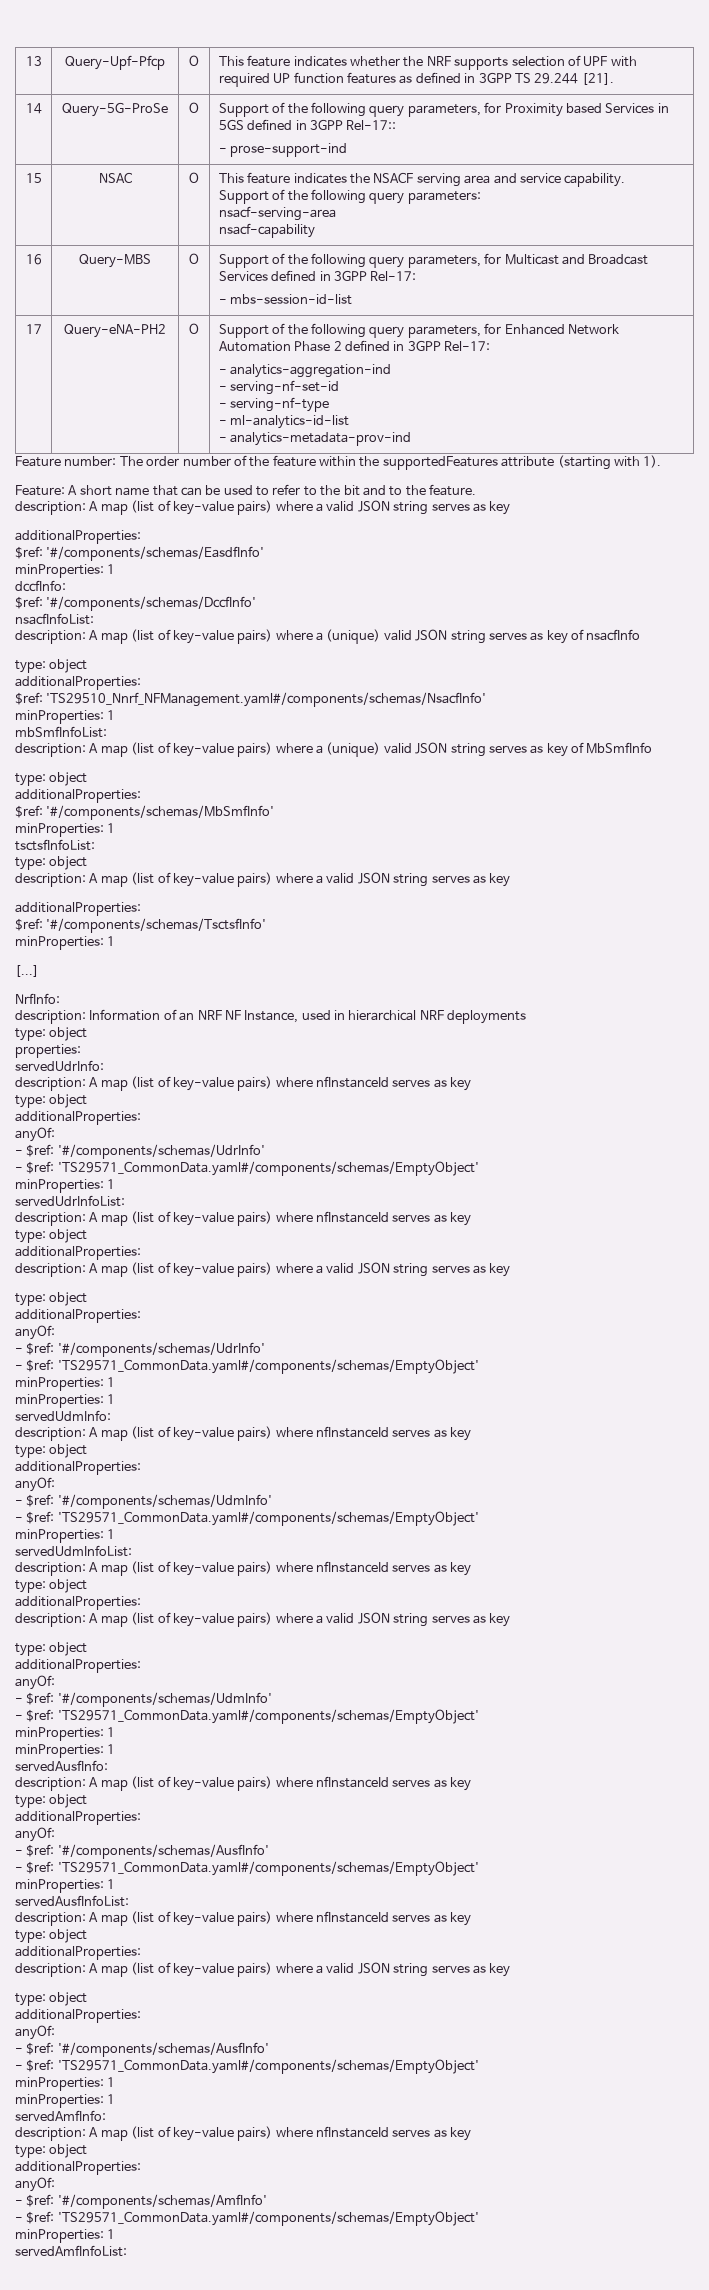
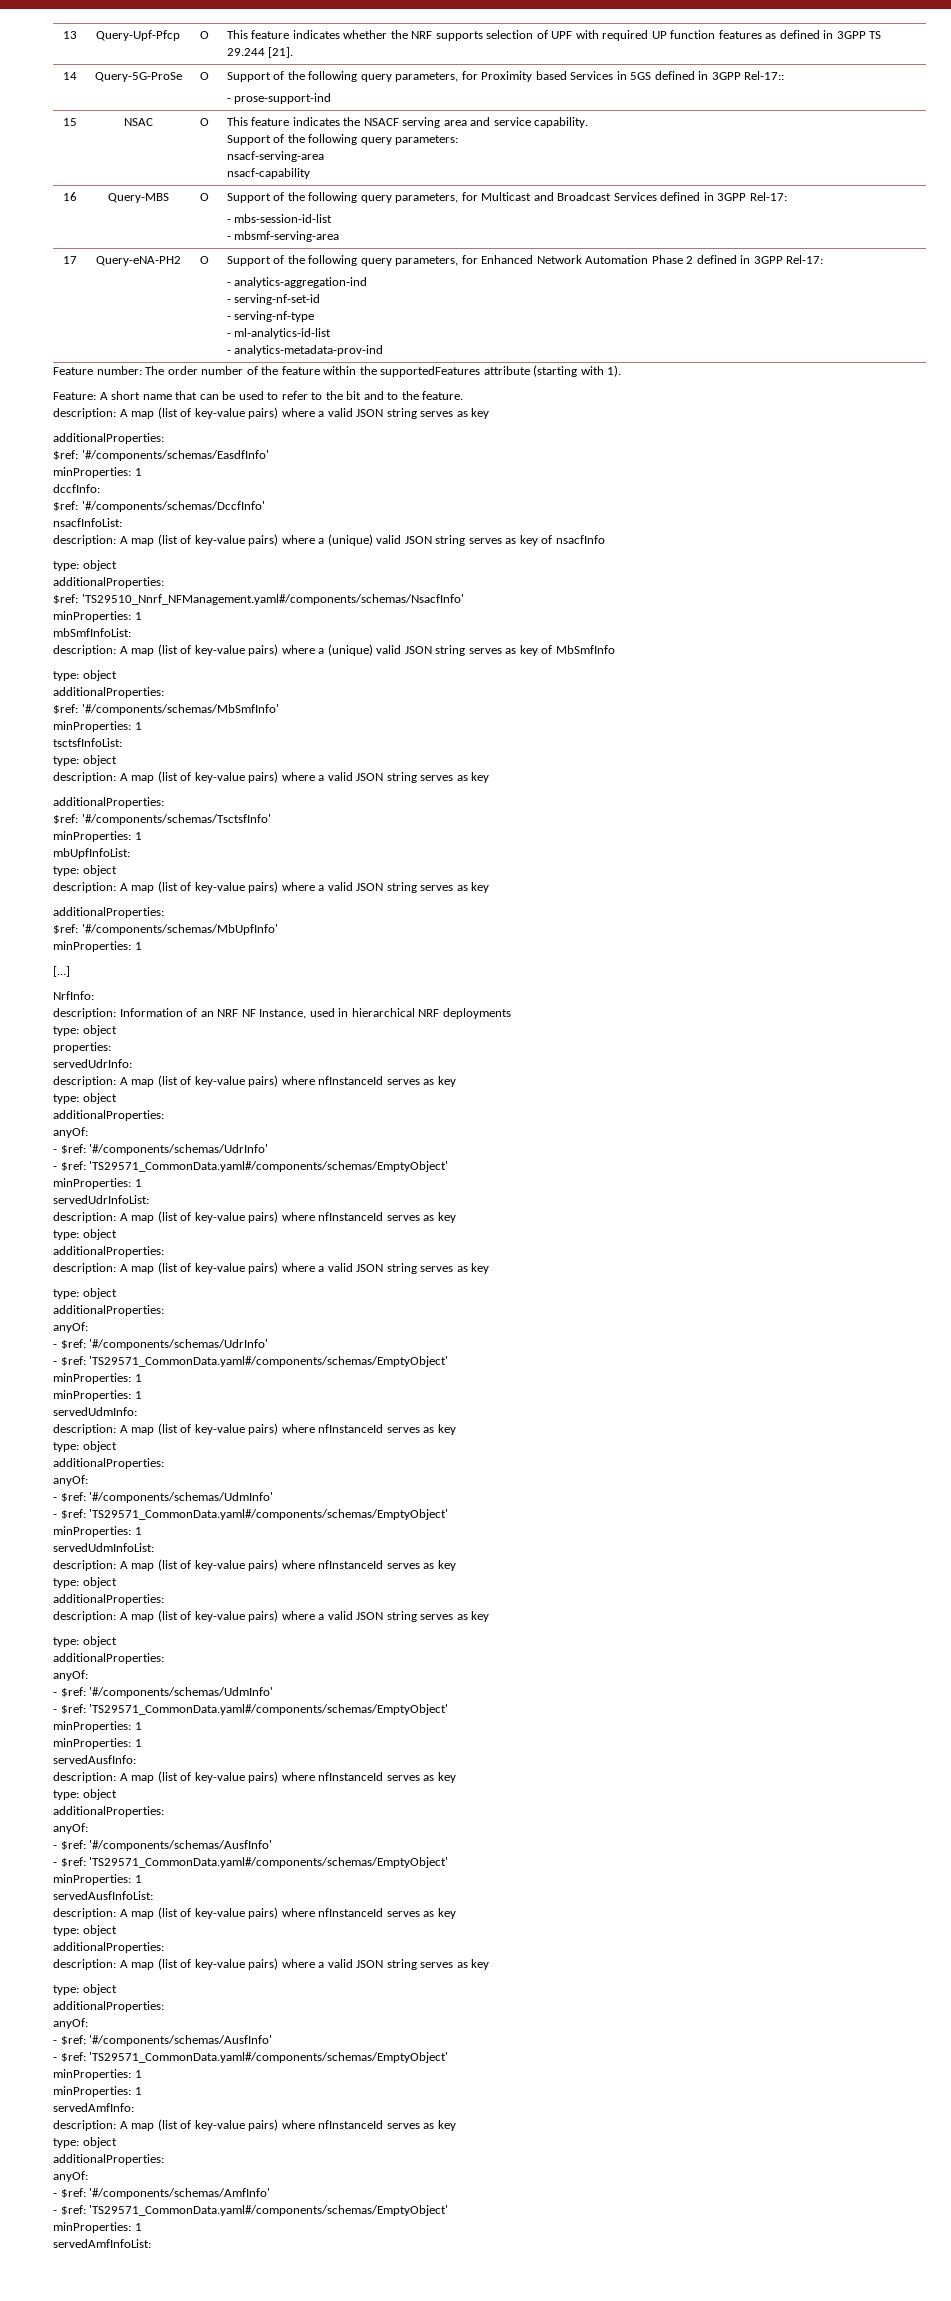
(353, 299) none -> [226,231,340,242] // - mbsmf-serving-area
(116, 941) none -> [53,848,130,859] [53,865,117,876] [53,881,490,893] [53,907,164,918] [53,924,278,935] [53,941,142,952] // mbUpfInfoList: // type: object // description: A map (list of key-value pairs) where a valid JSON string serves as key // additionalProperties: // $ref: '#/components/schemas/MbUpfInfo' // minProperties: 1

